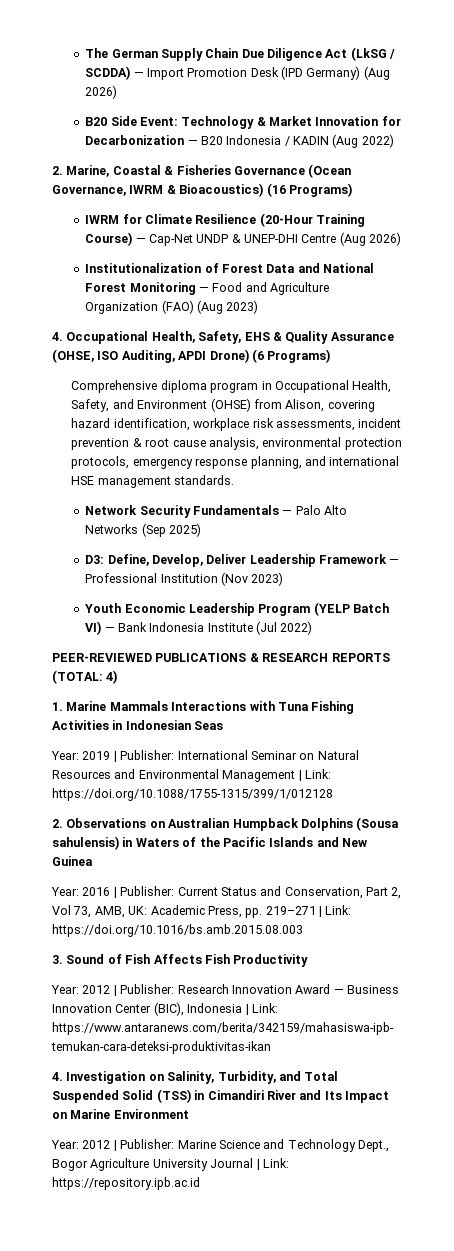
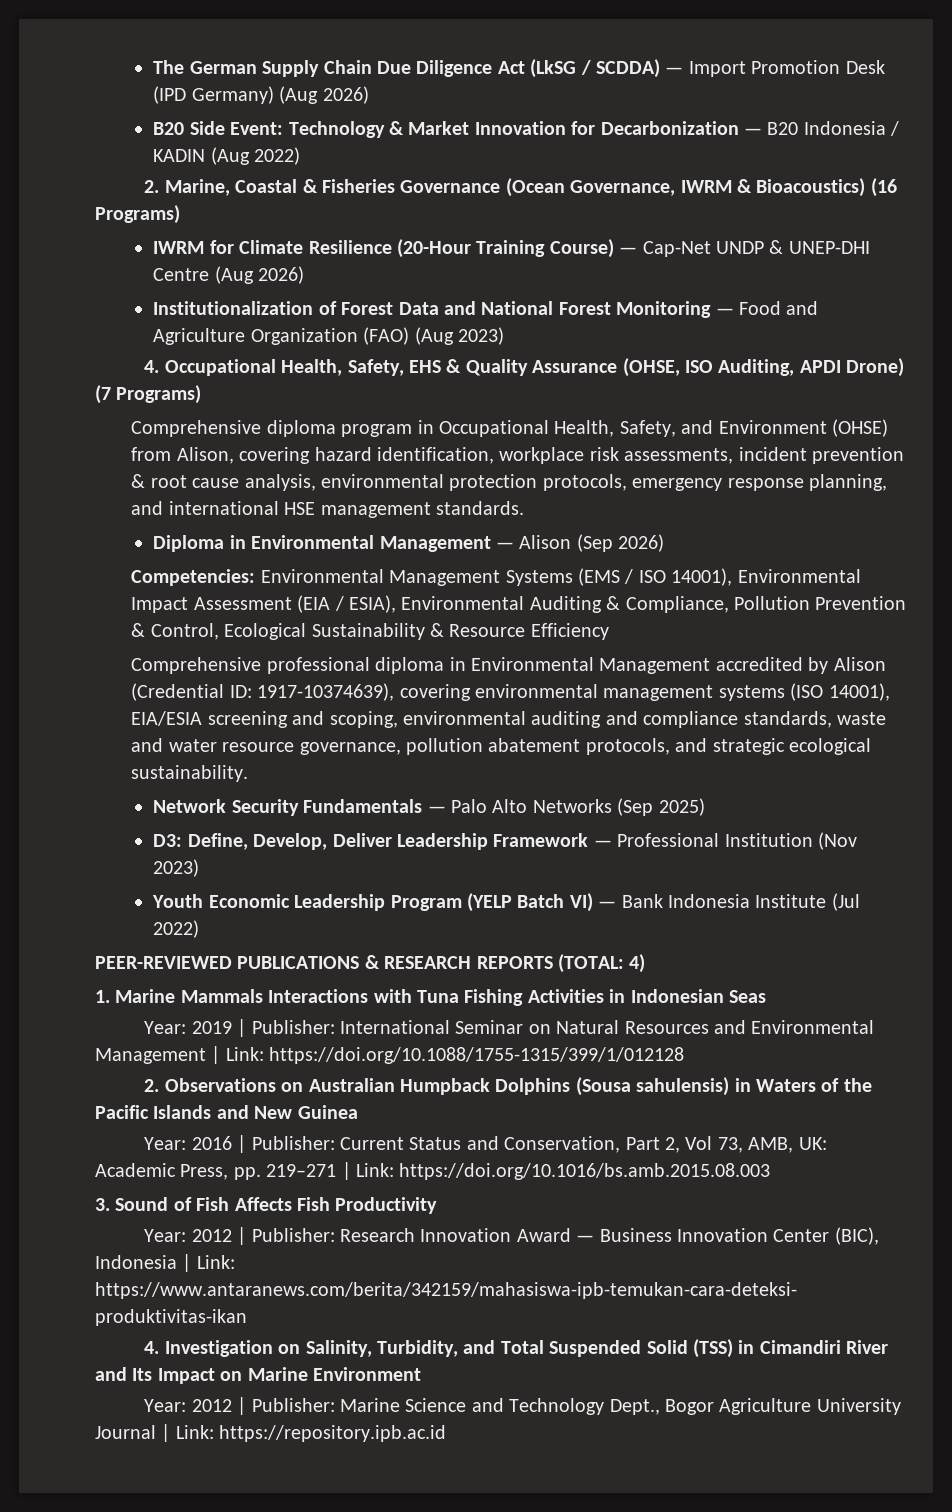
[251,349,264,363] (6 -> [95,385,111,404] (7
(235, 480) none -> [153,534,665,552] [131,568,861,586] [131,595,907,613] [131,623,609,640] [131,657,886,674] [131,683,890,701] [131,711,886,728] [131,738,871,755] [131,765,249,782] // Diploma in Environmental Management — Alison (Sep 2026) // Competencies: Environmental Management Systems (EMS / ISO 14001), Environmental Impact Assessment (EIA / ESIA), Environmental Auditing & Compliance, Pollution Prevention & Control, Ecological Sustainability & Resource Efficiency // Comprehensive professional diploma in Environmental Management accredited by Alison (Credential ID: 1917-10374639), covering environmental management systems (ISO 14001), EIA/ESIA screening and scoping, environmental auditing and compliance standards, waste and water resource governance, pollution abatement protocols, and strategic ecological sustainability.

